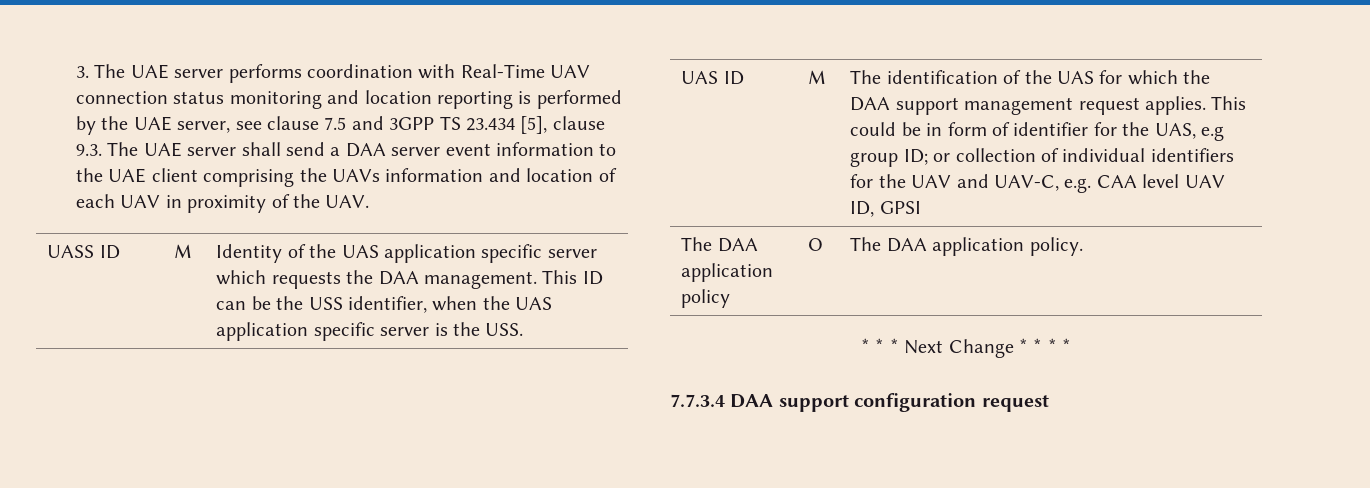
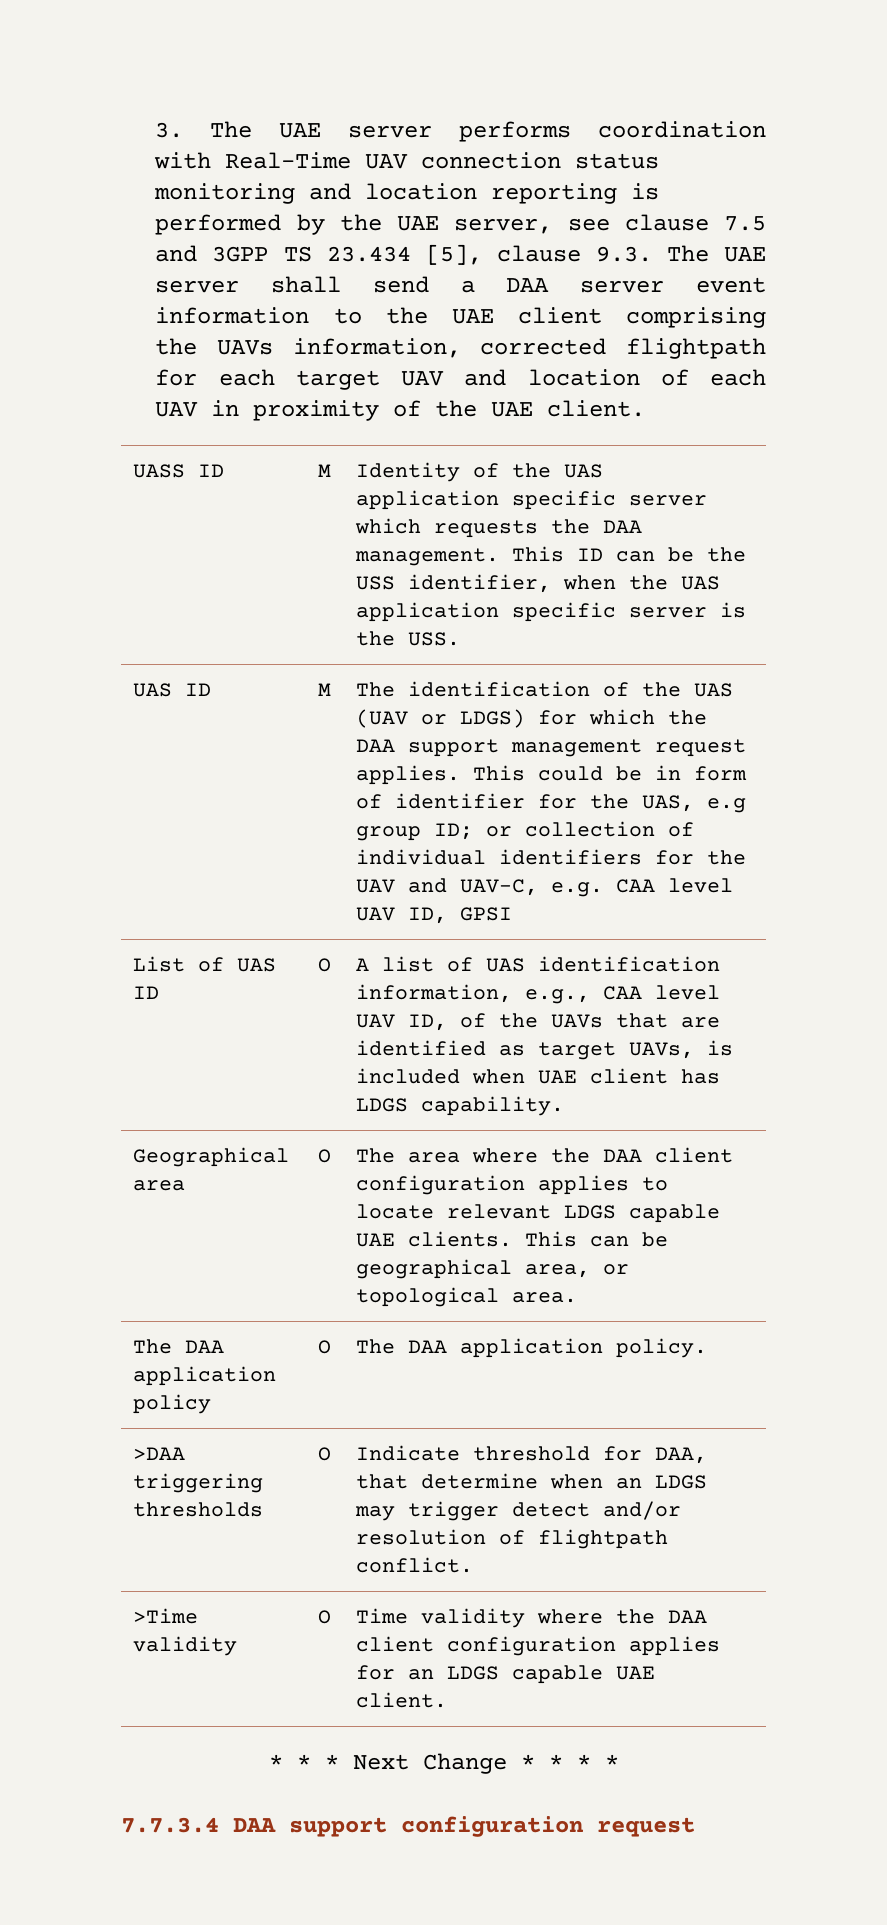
[385,168,484,182] information -> [292,338,766,359] [155,369,445,390] information, corrected flightpath for each target UAV
[325,195,370,208] UAV. -> [491,400,646,417] UAE client.
(1095, 77) none -> [355,709,525,728] (UAV or LDGS)
(921, 207) none -> [132,956,276,972] [132,986,159,999] [317,958,331,972] [355,956,720,972] [355,984,720,1004] [355,1013,720,1031] [355,1040,733,1060] [355,1068,720,1084] [355,1096,564,1116] [132,1147,289,1167] [132,1180,185,1191] [317,1149,331,1163] [355,1147,733,1163] [355,1175,668,1195] [355,1204,720,1223] [355,1231,668,1247] [355,1259,629,1279] [355,1287,577,1307] // List of UAS ID | O | A list of UAS identification information, e.g., CAA level UAV ID, of the UAVs that are identified as target UAVs, is included when UAE client has LDGS capability. // Geographical area | O | The area where the DAA client configuration applies to locate relevant LDGS capable UAE clients. This can be geographical area, or topological area.
(1083, 246) none -> [132,1447,185,1460] [132,1473,263,1493] [132,1502,263,1517] [317,1447,331,1461] [355,1445,707,1464] [355,1473,707,1489] [354,1501,681,1521] [355,1529,668,1549] [355,1557,473,1573] [132,1608,198,1624] [132,1636,237,1656] [317,1610,331,1624] [355,1608,707,1628] [355,1636,720,1656] [355,1665,655,1684] [355,1692,447,1708] // >DAA triggering thresholds | O | Indicate threshold for DAA, that determine when an LDGS may trigger detect and/or resolution of flightpath conflict. // >Time validity | O | Time validity where the DAA client configuration applies for an LDGS capable UAE client.

